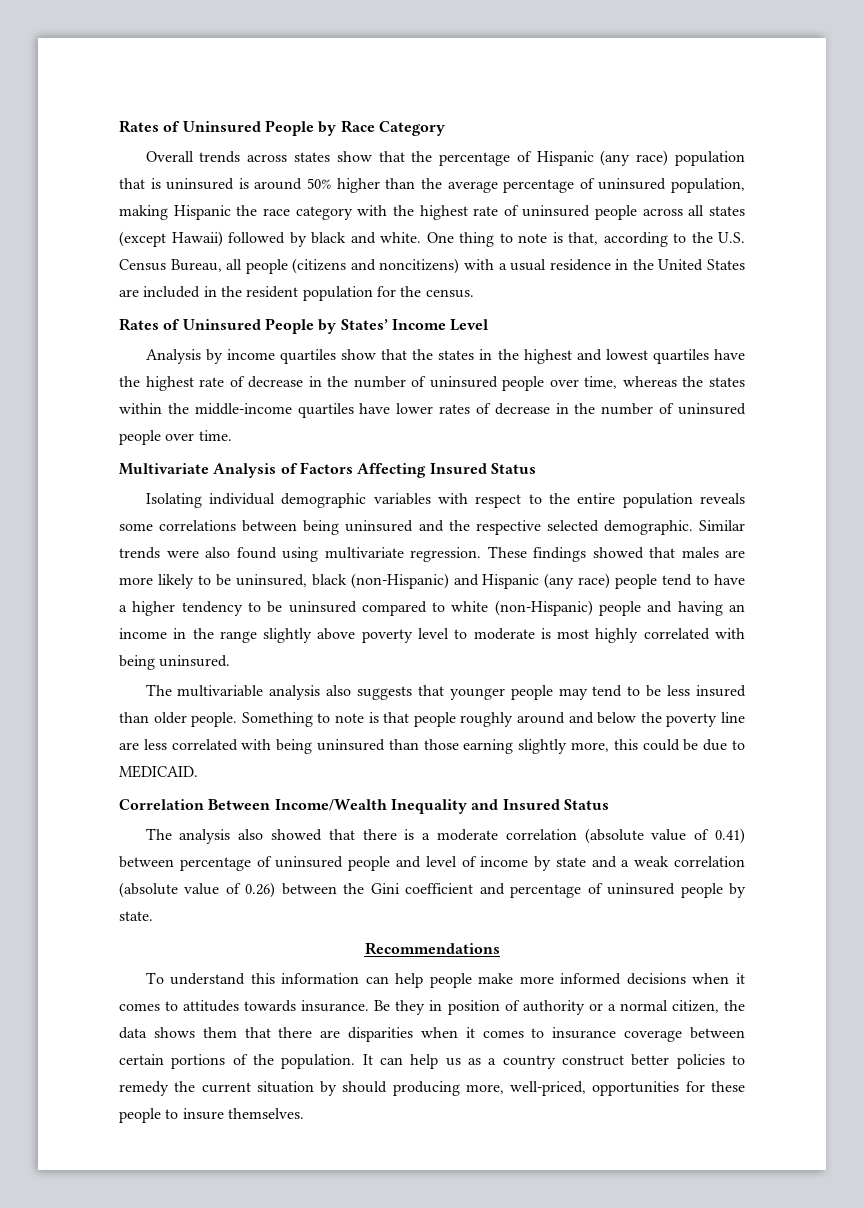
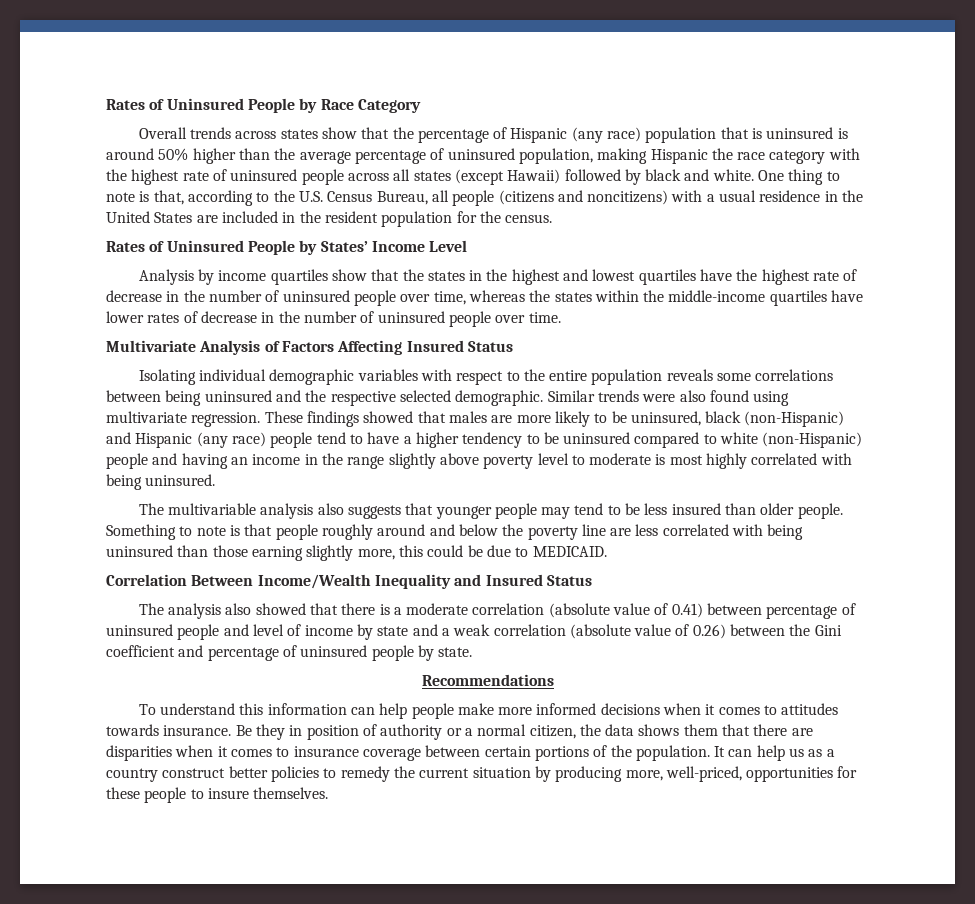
[342,1081,388,1093] should -> (551, 774) none

